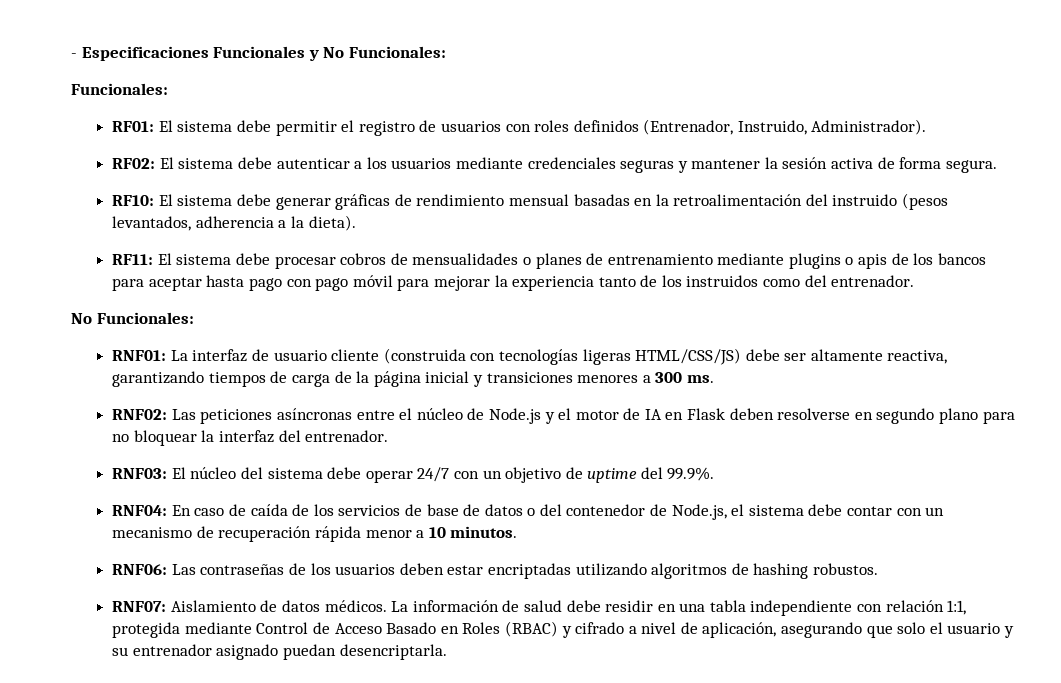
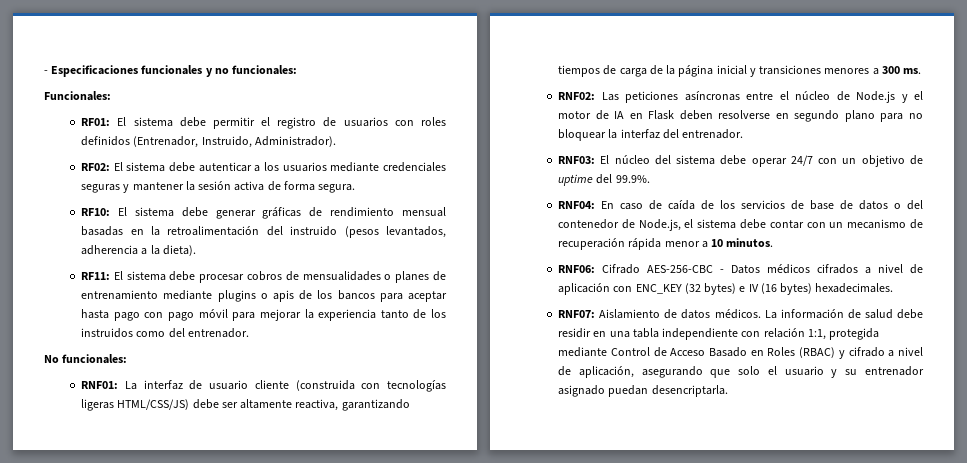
[213,46,446,61] Funcionales y No Funcionales: -> [141,65,298,77] funcionales y no funcionales:
[96,312,194,324] Funcionales: -> [62,354,128,364] funcionales:
[171,563,878,579] Las contraseñas de los usuarios deben estar encriptadas utilizando algoritmos de hashing robustos. -> [602,264,923,274] [558,283,894,295] Cifrado AES-256-CBC - Datos médicos cifrados a nivel de aplicación con ENC_KEY (32 bytes) e IV (16 bytes) hexadecimales.

